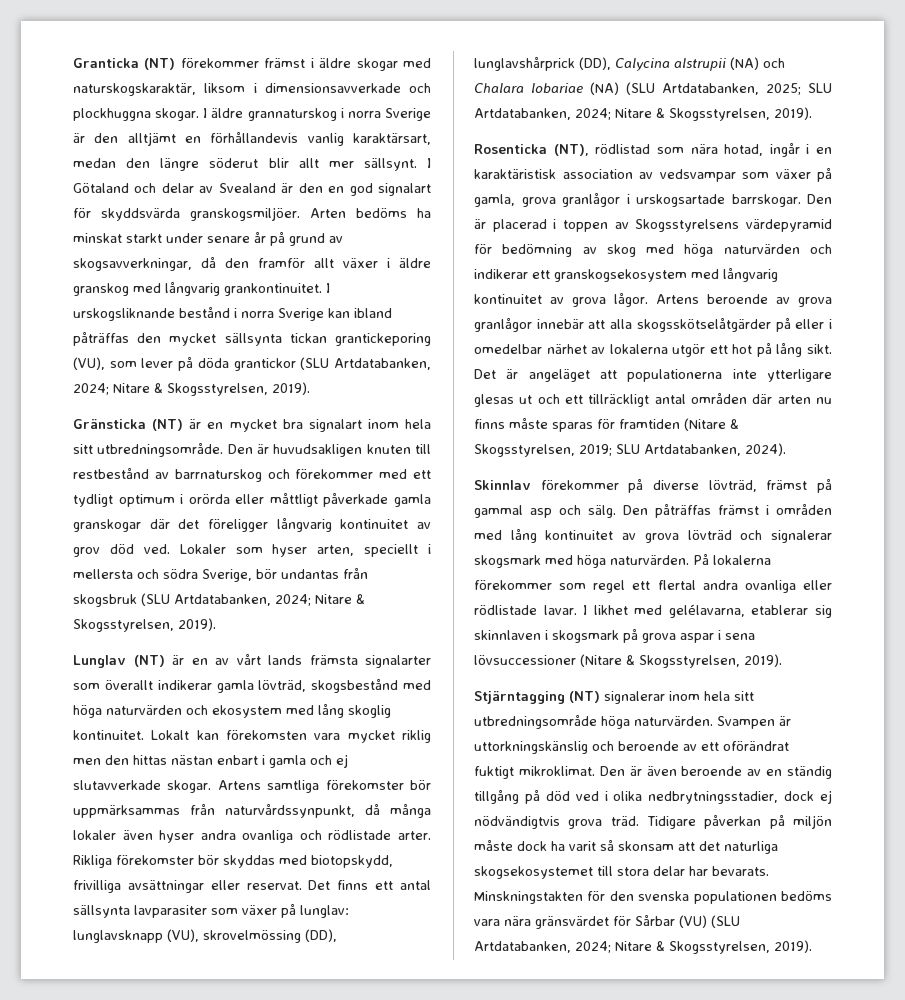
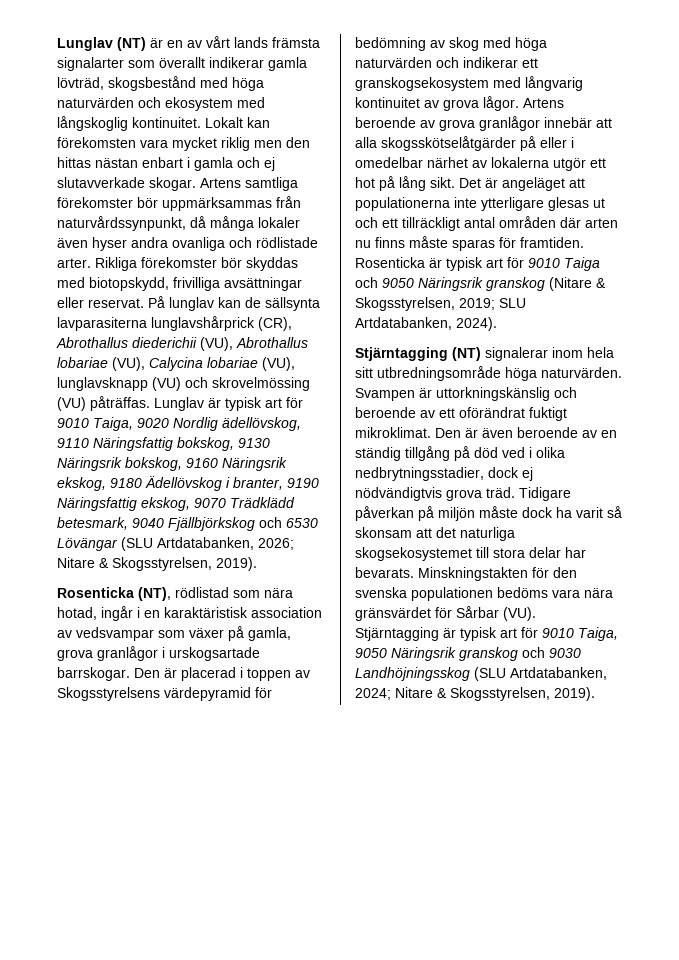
[73,57,431,71] [73,83,431,96] [73,108,432,121] [73,131,431,146] [73,157,431,171] [73,182,432,196] [73,207,431,221] [73,231,343,246] [73,256,431,271] [73,281,330,296] [73,306,392,321] [73,331,431,346] [73,356,431,371] [73,382,310,396] [73,419,431,432] [73,442,431,457] [73,467,431,482] [73,492,431,507] [73,517,431,532] [73,543,431,557] [73,567,368,582] [73,593,365,607] [73,618,216,632] Granticka (NT) förekommer främst i äldre skogar med naturskogskaraktär, liksom i dimensionsavverkade och plockhuggna skogar. I äldre grannaturskog i norra Sverige är den alltjämt en förhållandevis vanlig karaktärsart, medan den längre söderut blir allt mer sällsynt. I Götaland och delar av Svealand är den en god signalart för skyddsvärda granskogsmiljöer. Arten bedöms ha minskat starkt under senare år på grund av skogsavverkningar, då den framför allt växer i äldre granskog med långvarig grankontinuitet. I urskogsliknande bestånd i norra Sverige kan ibland påträffas den mycket sällsynta tickan grantickeporing (VU), som lever på döda grantickor (SLU Artdatabanken, 2024; Nitare & Skogsstyrelsen, 2019). // Gränsticka (NT) är en mycket bra signalart inom hela sitt utbredningsområde. Den är huvudsakligen knuten till restbestånd av barrnaturskog och förekommer med ett tydligt optimum i orörda eller måttligt påverkade gamla granskogar där det föreligger långvarig kontinuitet av grov död ved. Lokaler som hyser arten, speciellt i mellersta och södra Sverige, bör undantas från skogsbruk (SLU Artdatabanken, 2024; Nitare & Skogsstyrelsen, 2019). // -> (57, 44) none
[318,703,391,718] lång skoglig -> [57,116,128,131] långskoglig
[308,880,431,890] [73,903,349,918] [73,929,337,943] [474,56,785,71] [474,82,832,95] [474,108,611,120] Det finns ett antal sällsynta lavparasiter som växer på lunglav: lunglavsknapp (VU), skrovelmössing (DD), lunglavshårprick (DD), Calycina alstrupii (NA) och Chalara lobariae (NA) (SLU Artdatabanken, 2025; SLU Artdatabanken, 2024; -> [148,296,320,311] [57,316,292,331] [56,337,308,351] [57,357,295,371] [57,377,310,391] [57,396,303,411] [57,417,301,431] [57,437,270,451] [57,457,287,471] [57,476,319,491] [57,497,295,511] [57,517,318,531] [57,537,294,551] På lunglav kan de sällsynta lavparasiterna lunglavshårprick (CR), Abrothallus diederichii (VU), Abrothallus lobariae (VU), Calycina lobariae (VU), lunglavsknapp (VU) och skrovelmössing (VU) påträffas. Lunglav är typisk art för 9010 Taiga, 9020 Nordlig ädellövskog, 9110 Näringsfattig bokskog, 9130 Näringsrik bokskog, 9160 Näringsrik ekskog, 9180 Ädellövskog i branter, 9190 Näringsfattig ekskog, 9070 Trädklädd betesmark, 9040 Fjällbjörkskog och 6530 Lövängar (SLU Artdatabanken, 2026;
[619,419,680,429] framtiden -> [520,237,584,248] [355,257,600,271] [355,277,545,291] framtiden. Rosenticka är typisk art för 9010 Taiga och 9050 Näringsrik granskog
[474,478,832,493] [474,503,832,518] [474,528,832,543] [474,553,771,568] [474,579,832,593] [474,604,832,618] [474,628,755,643] [474,654,782,668] // Skinnlav förekommer på diverse lövträd, främst på gammal asp och sälg. Den påträffas främst i områden med lång kontinuitet av grova lövträd och signalerar skogsmark med höga naturvärden. På lokalerna förekommer som regel ett flertal andra ovanliga eller rödlistade lavar. I likhet med gelélavarna, etablerar sig skinnlaven i skogsmark på grova aspar i sena lövsuccessioner (Nitare & Skogsstyrelsen, 2019). -> (497, 324) none
[679,915,707,928] (VU) -> [503,607,536,621] [355,627,618,641] [355,647,581,661] [355,667,470,681] (VU). Stjärntagging är typisk art för 9010 Taiga, 9050 Näringsrik granskog och 9030 Landhöjningsskog

